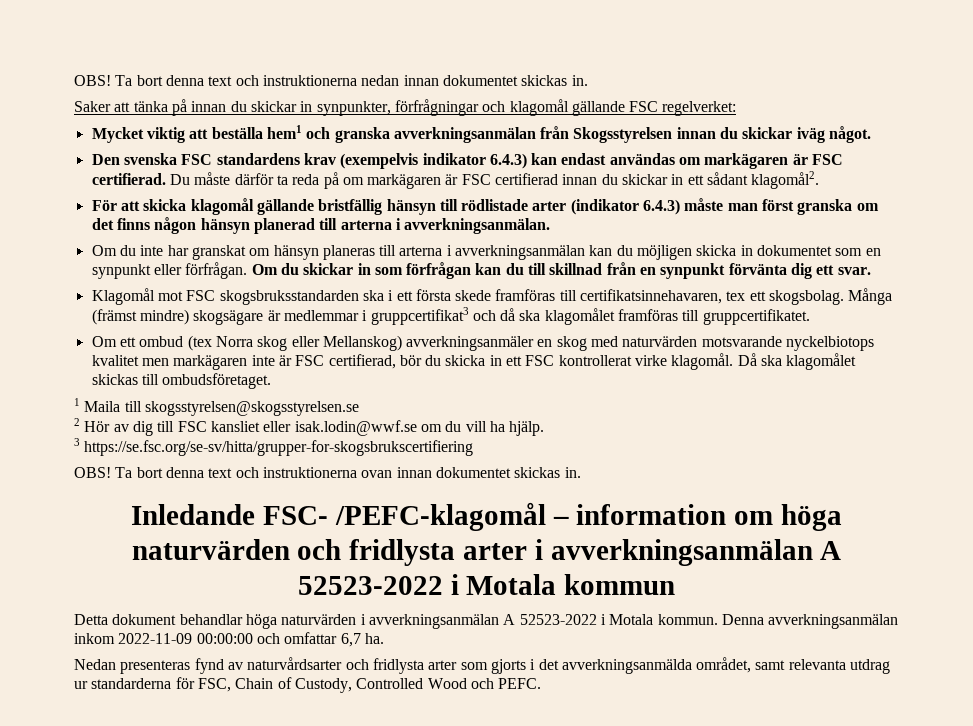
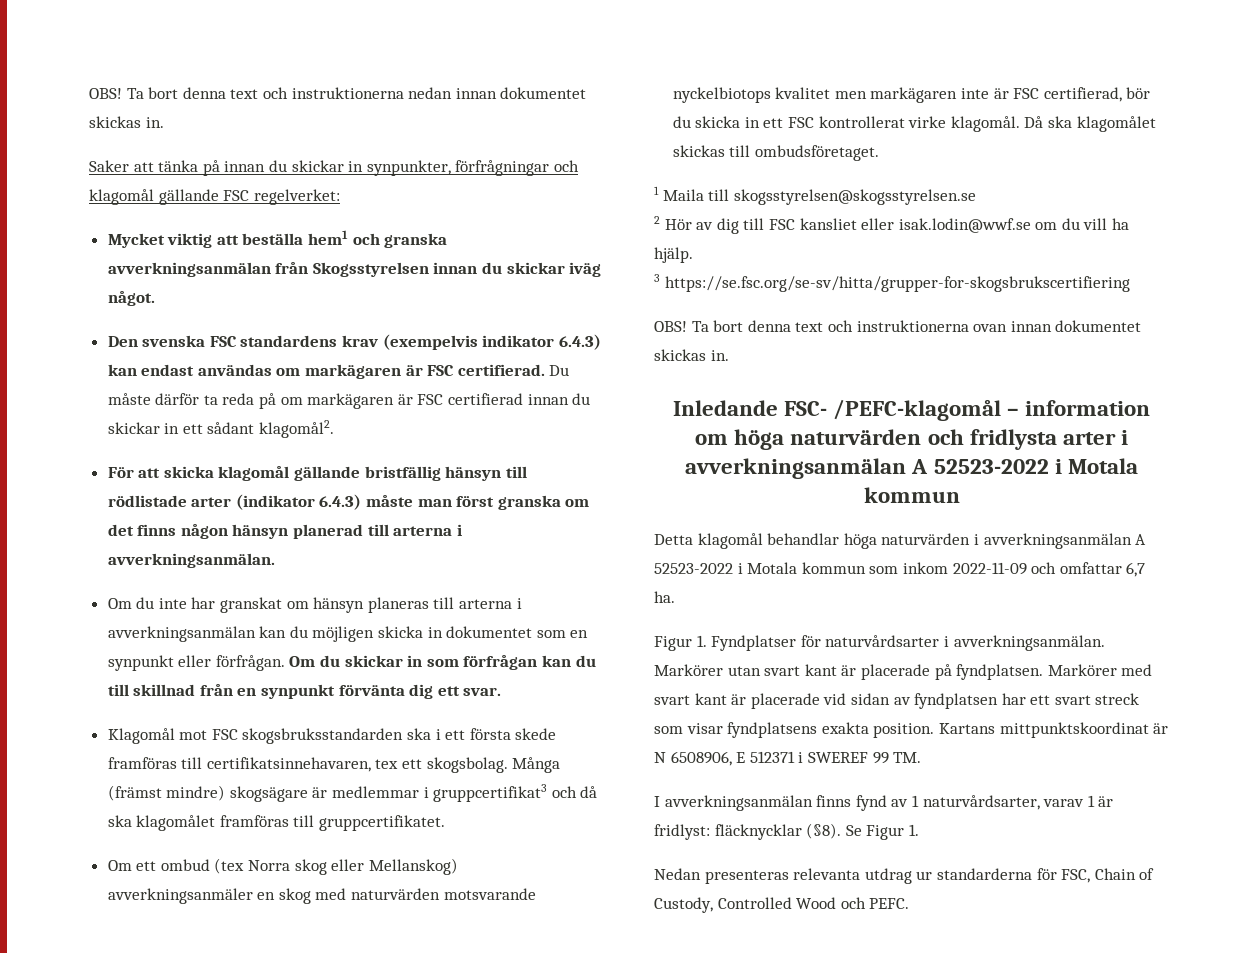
[112,614,177,625] dokument -> [697,533,763,549] klagomål
[657,614,899,629] kommun. Denna avverkningsanmälan -> [801,562,899,574] kommun som
[196,633,253,644] 00:00:00 -> (1027, 568) none
[74,657,786,674] Nedan presenteras fynd av naturvårdsarter och fridlysta arter som gjorts i det avverkningsanmälda området, samt -> [654,635,1105,651] [654,664,1153,680] [654,693,1140,709] [654,722,1169,738] [654,751,922,766] [654,795,1114,811] [654,823,919,840] [654,868,789,884] Figur 1. Fyndplatser för naturvårdsarter i avverkningsanmälan. Markörer utan svart kant är placerade på fyndplatsen. Markörer med svart kant är placerade vid sidan av fyndplatsen har ett svart streck som visar fyndplatsens exakta position. Kartans mittpunktskoordinat är N 6508906, E 512371 i SWEREF 99 TM. // I avverkningsanmälan finns fynd av 1 naturvårdsarter, varav 1 är fridlyst: fläcknycklar (§8). Se Figur 1. // Nedan presenteras

